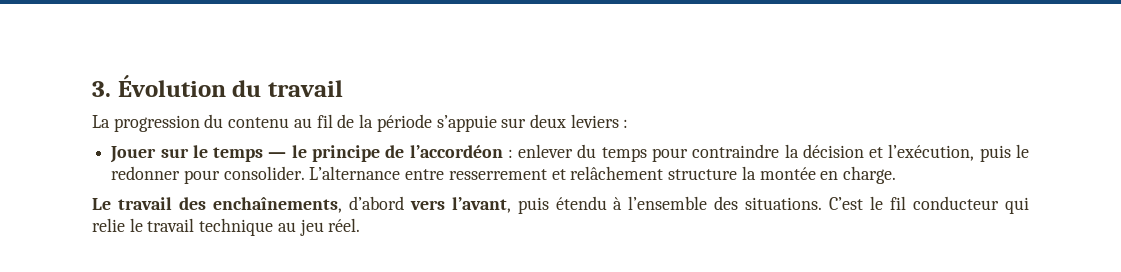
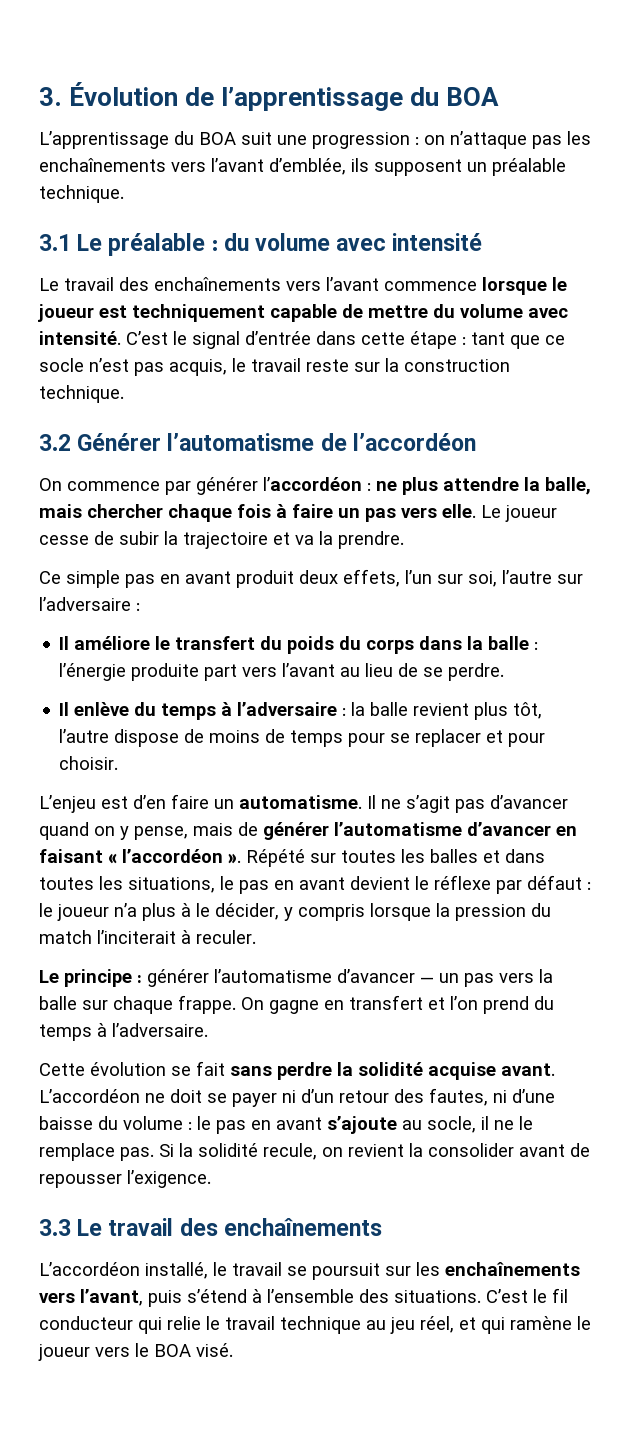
[232,80,343,97] [92,114,629,132] [110,144,1030,163] [111,166,896,184] [92,196,404,213] du travail // La progression du contenu au fil de la période s’appuie sur deux leviers : // Jouer sur le temps — le principe de l’accordéon : enlever du temps pour contraindre la décision et l’exécution, puis le redonner pour consolider. L’alternance entre resserrement et relâchement structure la montée en charge. // Le travail des enchaînements, d’abord -> [185,87,500,111] [39,131,591,149] [39,158,566,176] [39,185,124,203] [39,233,483,256] [39,277,567,295] [38,304,568,322] [39,331,565,349] [39,358,510,376] [39,385,124,403] [39,433,476,451] [39,477,591,495] [39,504,557,522] [39,531,404,549] [39,569,583,588] [39,597,140,611] [59,636,539,654] [59,663,505,681] [59,702,543,720] [59,729,546,747] [59,756,119,770] [39,794,568,813] [39,822,577,840] [39,849,545,867] [39,875,591,894] [39,903,551,921] [39,930,256,944] [39,969,553,987] [39,995,554,1014] [39,1023,208,1041] [39,1061,555,1080] [39,1088,555,1107] [39,1116,533,1134] [39,1143,590,1161] [39,1170,211,1188] [39,1218,382,1236] [39,1262,580,1280] de l’apprentissage du BOA // L’apprentissage du BOA suit une progression : on n’attaque pas les enchaînements vers l’avant d’emblée, ils supposent un préalable technique. // 3.1 Le préalable : du volume avec intensité // Le travail des enchaînements vers l’avant commence lorsque le joueur est techniquement capable de mettre du volume avec intensité. C’est le signal d’entrée dans cette étape : tant que ce socle n’est pas acquis, le travail reste sur la construction technique. // 3.2 Générer l’automatisme de l’accordéon // On commence par générer l’accordéon : ne plus attendre la balle, mais chercher chaque fois à faire un pas vers elle. Le joueur cesse de subir la trajectoire et va la prendre. // Ce simple pas en avant produit deux effets, l’un sur soi, l’autre sur l’adversaire : // Il améliore le transfert du poids du corps dans la balle : l’énergie produite part vers l’avant au lieu de se perdre. // Il enlève du temps à l’adversaire : la balle revient plus tôt, l’autre dispose de moins de temps pour se replacer et pour choisir. // L’enjeu est d’en faire un automatisme. Il ne s’agit pas d’avancer quand on y pense, mais de générer l’automatisme d’avancer en faisant « l’accordéon ». Répété sur toutes les balles et dans toutes les situations, le pas en avant devient le réflexe par défaut : le joueur n’a plus à le décider, y compris lorsque la pression du match l’inciterait à reculer. // Le principe : générer l’automatisme d’avancer — un pas vers la balle sur chaque frappe. On gagne en transfert et l’on prend du temps à l’adversaire. // Cette évolution se fait sans perdre la solidité acquise avant. L’accordéon ne doit se payer ni d’un retour des fautes, ni d’une baisse du volume : le pas en avant s’ajoute au socle, il ne le remplace pas. Si la solidité recule, on revient la consolider avant de repousser l’exigence. // 3.3 Le travail des enchaînements // L’accordéon installé, le travail se poursuit sur les enchaînements
[555,196,607,210] étendu -> [187,1289,247,1303] s’étend
[328,218,361,232] réel. -> [420,1316,591,1334] [38,1343,233,1361] réel, et qui ramène le joueur vers le BOA visé.

